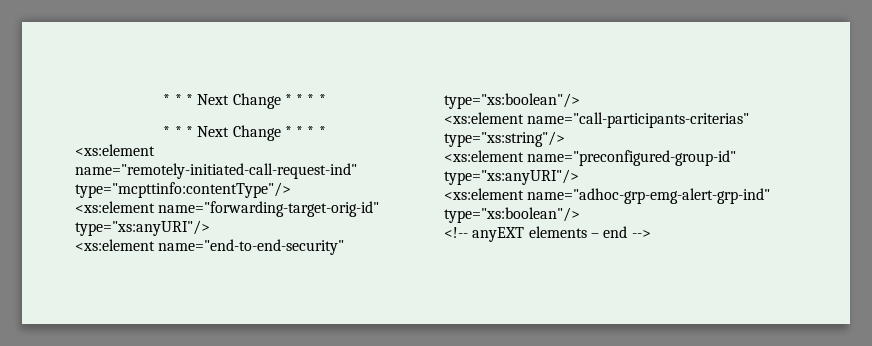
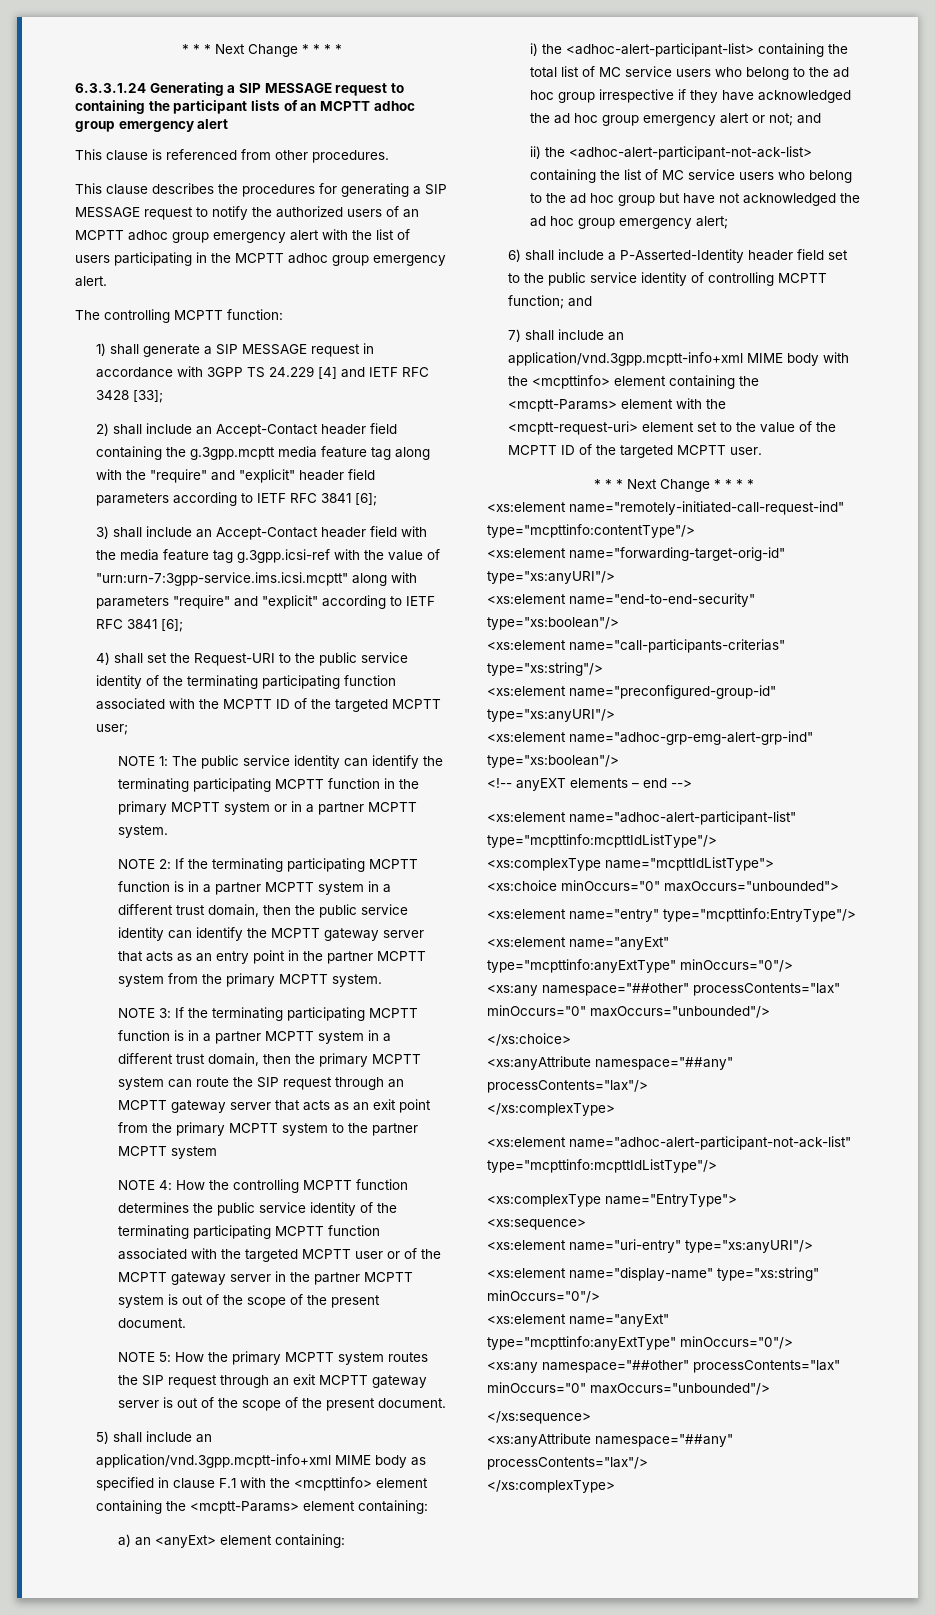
[163,93,326,109] * * * Next Change * * * * -> [181,44,342,57] [75,82,404,96] [75,100,415,114] [75,119,229,132] [75,149,389,163] [75,183,447,197] [75,206,419,220] [75,229,410,243] [75,252,446,266] [75,276,107,287] [75,309,283,323] [96,343,375,357] [96,366,430,379] [96,390,164,403] [96,423,398,437] [96,446,431,460] [96,469,376,483] [96,492,378,506] [96,526,428,540] [96,549,441,563] [96,572,418,586] [96,595,436,609] [96,619,184,632] [96,652,409,666] [96,675,397,689] [96,698,442,712] [96,724,129,735] [117,755,443,769] [117,778,419,792] [117,801,417,815] [117,825,168,838] [117,858,418,872] [117,881,391,895] [117,904,408,918] [117,927,424,941] [117,950,426,964] [117,973,382,987] [117,1007,418,1021] [117,1030,391,1044] [117,1053,421,1067] [117,1077,404,1090] [117,1099,431,1113] [117,1122,418,1136] [117,1146,217,1159] [117,1179,408,1193] [117,1202,397,1216] [117,1225,380,1239] [117,1248,441,1262] [117,1271,413,1285] [117,1294,380,1308] [117,1318,186,1328] [117,1351,428,1365] [117,1374,427,1388] [117,1397,446,1411] [96,1431,213,1444] [96,1454,427,1468] [96,1477,429,1491] [96,1500,429,1514] [117,1534,345,1548] [529,43,848,57] [529,66,849,80] [529,89,851,103] [529,113,821,126] [529,146,812,160] [529,169,852,183] [529,193,860,206] [529,216,728,229] [508,249,849,263] [508,272,828,286] [508,295,593,309] [508,329,625,342] [508,352,850,366] [508,375,760,389] [508,398,727,412] [508,421,837,435] [508,444,763,458] * * * Next Change * * * * // 6.3.3.1.24 Generating a SIP MESSAGE request to containing the participant lists of an MCPTT adhoc group emergency alert // This clause is referenced from other procedures. // This clause describes the procedures for generating a SIP MESSAGE request to notify the authorized users of an MCPTT adhoc group emergency alert with the list of users participating in the MCPTT adhoc group emergency alert. // The controlling MCPTT function: // 1) shall generate a SIP MESSAGE request in accordance with 3GPP TS 24.229 [4] and IETF RFC 3428 [33]; // 2) shall include an Accept-Contact header field containing the g.3gpp.mcptt media feature tag along with the "require" and "explicit" header field parameters according to IETF RFC 3841 [6]; // 3) shall include an Accept-Contact header field with the media feature tag g.3gpp.icsi-ref with the value of "urn:urn-7:3gpp-service.ims.icsi.mcptt" along with parameters "require" and "explicit" according to IETF RFC 3841 [6]; // 4) shall set the Request-URI to the public service identity of the terminating participating function associated with the MCPTT ID of the targeted MCPTT user; // NOTE 1: The public service identity can identify the terminating participating MCPTT function in the primary MCPTT system or in a partner MCPTT system. // NOTE 2: If the terminating participating MCPTT function is in a partner MCPTT system in a different trust domain, then the public service identity can identify the MCPTT gateway server that acts as an entry point in the partner MCPTT system from the primary MCPTT system. // NOTE 3: If the terminating participating MCPTT function is in a partner MCPTT system in a different trust domain, then the primary MCPTT system can route the SIP request through an MCPTT gateway server that acts as an exit point from the primary MCPTT system to the partner MCPTT system // NOTE 4: How the controlling MCPTT function determines the public service identity of the terminating participating MCPTT function associated with the targeted MCPTT user or of the MCPTT gateway server in the partner MCPTT system is out of the scope of the present document. // NOTE 5: How the primary MCPTT system routes the SIP request through an exit MCPTT gateway server is out of the scope of the present document. // 5) shall include an application/vnd.3gpp.mcptt-info+xml MIME body as specified in clause F.1 with the <mcpttinfo> element containing the <mcptt-Params> element containing: // a) an <anyExt> element containing: // i) the <adhoc-alert-participant-list> containing the total list of MC service users who belong to the ad hoc group irrespective if they have acknowledged the ad hoc group emergency alert or not; and // ii) the <adhoc-alert-participant-not-ack-list> containing the list of MC service users who belong to the ad hoc group but have not acknowledged the ad hoc group emergency alert; // 6) shall include a P-Asserted-Identity header field set to the public service identity of controlling MCPTT function; and // 7) shall include an application/vnd.3gpp.mcptt-info+xml MIME body with the <mcpttinfo> element containing the <mcptt-Params> element with the <mcptt-request-uri> element set to the value of the MCPTT ID of the targeted MCPTT user.
(651, 234) none -> [487,811,796,825] [487,834,717,848] [487,857,774,871] [487,880,839,892] [487,908,856,922] [487,937,669,950] [487,959,793,973] [487,983,840,996] [487,1005,770,1018] [487,1033,571,1046] [487,1056,733,1070] [487,1080,648,1093] [487,1103,615,1116] [487,1136,851,1150] [487,1159,717,1173] [487,1194,737,1207] [487,1219,586,1230] [487,1239,813,1253] [487,1267,819,1281] [487,1290,600,1303] [487,1314,669,1327] [487,1336,793,1350] [487,1360,840,1373] [487,1382,770,1395] [487,1411,591,1424] [487,1433,733,1447] [487,1457,648,1470] [487,1480,615,1493] // <xs:element name="adhoc-alert-participant-list" type="mcpttinfo:mcpttIdListType"/> // <xs:complexType name="mcpttIdListType"> // <xs:choice minOccurs="0" maxOccurs="unbounded"> // <xs:element name="entry" type="mcpttinfo:EntryType"/> // <xs:element name="anyExt" type="mcpttinfo:anyExtType" minOccurs="0"/> // <xs:any namespace="##other" processContents="lax" minOccurs="0" maxOccurs="unbounded"/> // </xs:choice> // <xs:anyAttribute namespace="##any" processContents="lax"/> // </xs:complexType> // <xs:element name="adhoc-alert-participant-not-ack-list" type="mcpttinfo:mcpttIdListType"/> // <xs:complexType name="EntryType"> // <xs:sequence> // <xs:element name="uri-entry" type="xs:anyURI"/> // <xs:element name="display-name" type="xs:string" minOccurs="0"/> // <xs:element name="anyExt" type="mcpttinfo:anyExtType" minOccurs="0"/> // <xs:any namespace="##other" processContents="lax" minOccurs="0" maxOccurs="unbounded"/> // </xs:sequence> // <xs:anyAttribute namespace="##any" processContents="lax"/> // </xs:complexType>

